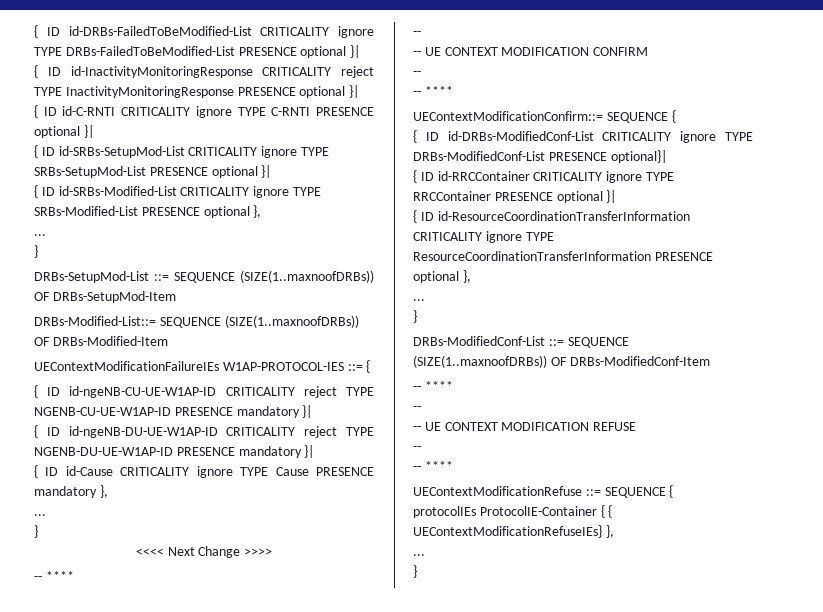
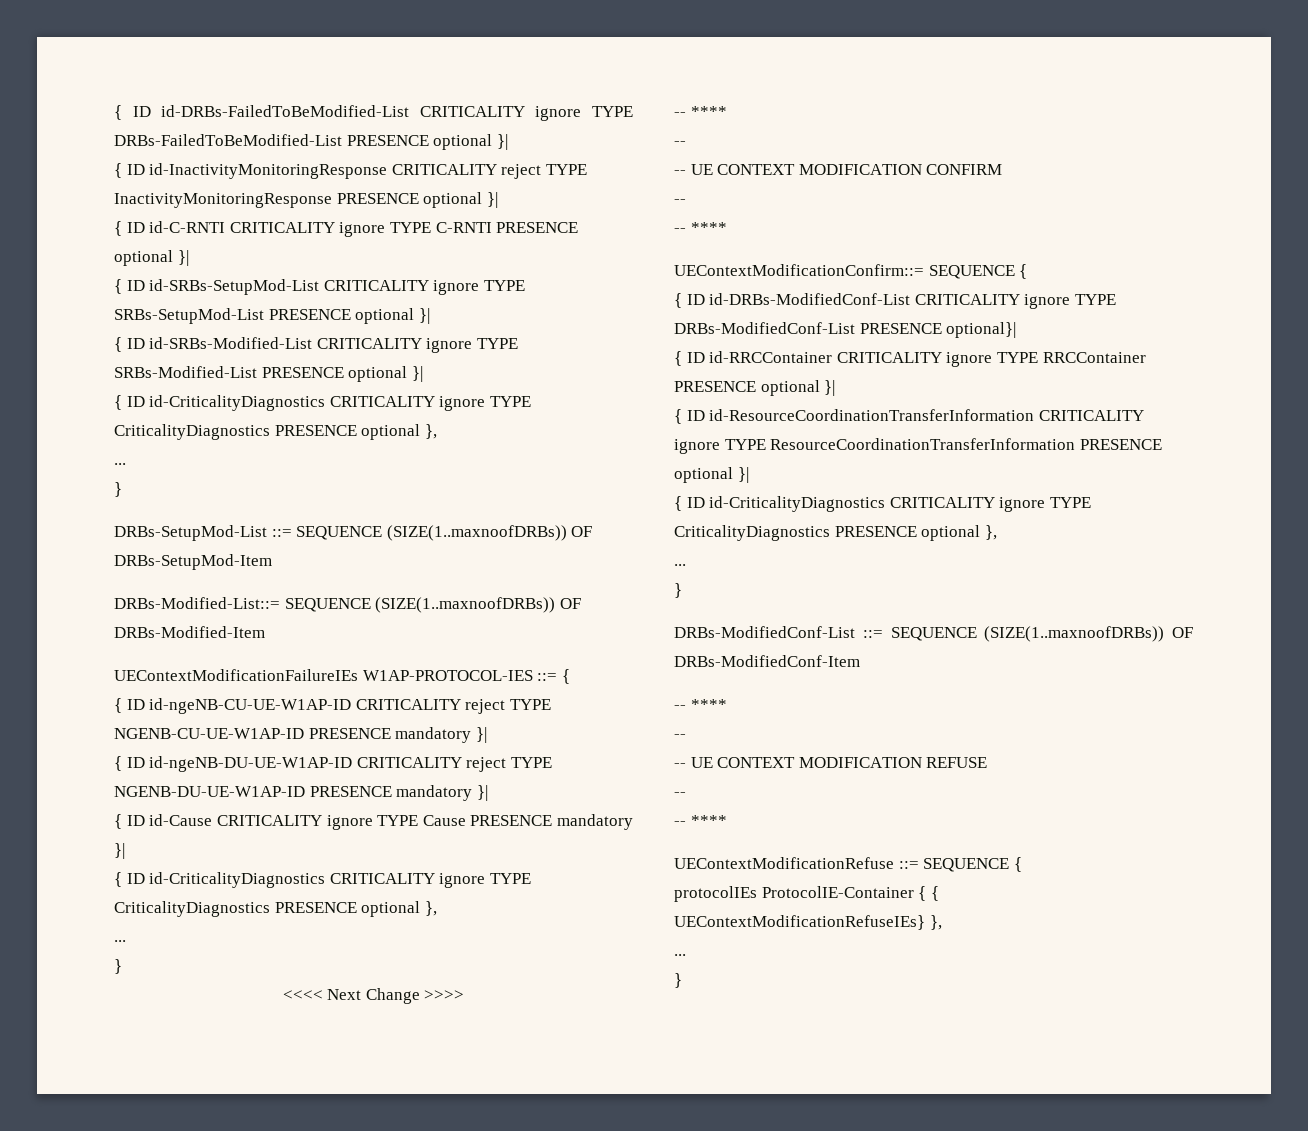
(250, 212) none -> [411,366,423,382] [114,395,531,411] [114,424,421,440] }| // { ID id-CriticalityDiagnostics CRITICALITY ignore TYPE CriticalityDiagnostics PRESENCE optional
(97, 492) none -> [114,843,125,859] [114,872,531,888] [114,901,421,917] }| // { ID id-CriticalityDiagnostics CRITICALITY ignore TYPE CriticalityDiagnostics PRESENCE optional
(459, 277) none -> [737,467,749,483] [674,496,1091,512] [674,525,981,541] }| // { ID id-CriticalityDiagnostics CRITICALITY ignore TYPE CriticalityDiagnostics PRESENCE optional

